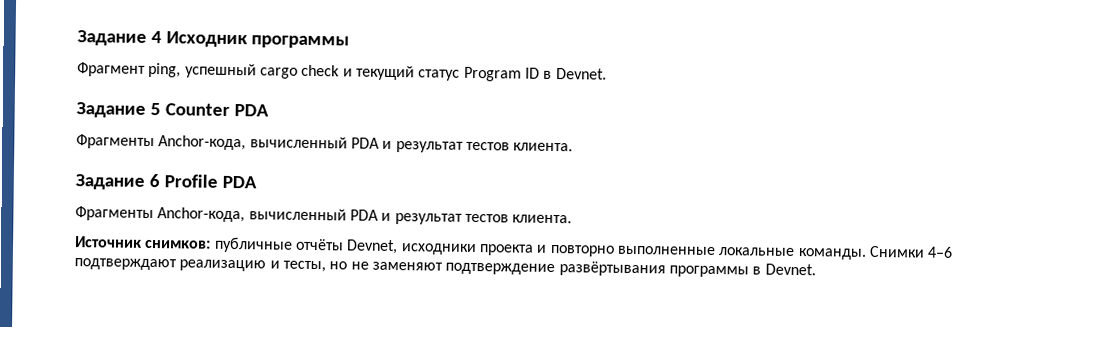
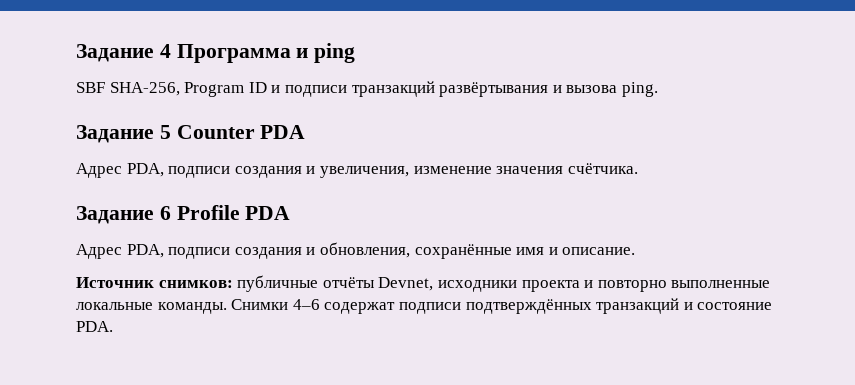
[165,31,350,49] [77,62,607,82] [76,102,269,118] [76,134,574,153] [75,173,257,190] [75,206,573,225] Исходник программы // Фрагмент ping, успешный cargo check и текущий статус Program ID в Devnet. // Задание 5 Counter PDA // Фрагменты Anchor-кода, вычисленный PDA и результат тестов клиента. // Задание 6 Profile PDA // Фрагменты Anchor-кода, вычисленный PDA и результат тестов клиента. -> [176,43,356,63] [76,81,658,97] [76,125,306,143] [76,163,638,178] [76,205,291,224] [76,242,636,259] Программа и ping // SBF SHA-256, Program ID и подписи транзакций развёртывания и вызова ping. // Задание 5 Counter PDA // Адрес PDA, подписи создания и увеличения, изменение значения счётчика. // Задание 6 Profile PDA // Адрес PDA, подписи создания и обновления, сохранённые имя и описание.
[74,258,816,278] подтверждают реализацию и тесты, но не заменяют подтверждение развёртывания программы в Devnet. -> [324,298,773,314] [76,321,113,332] содержат подписи подтверждённых транзакций и состояние PDA.

